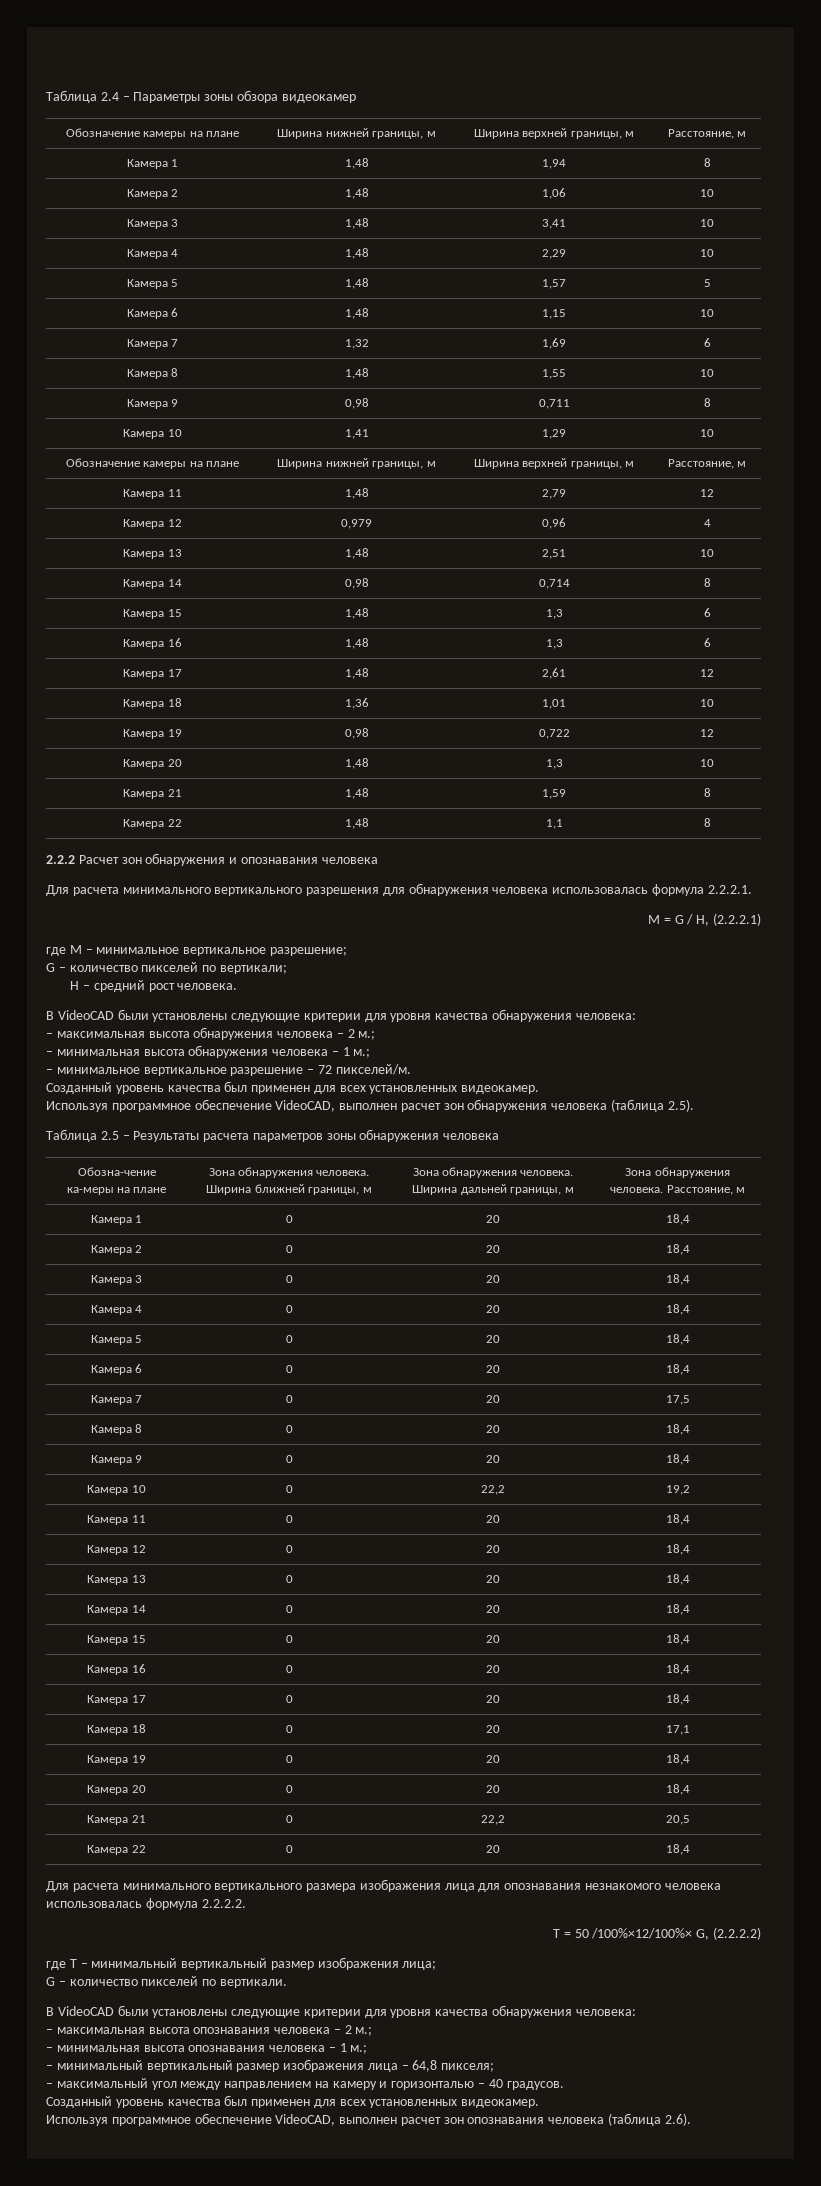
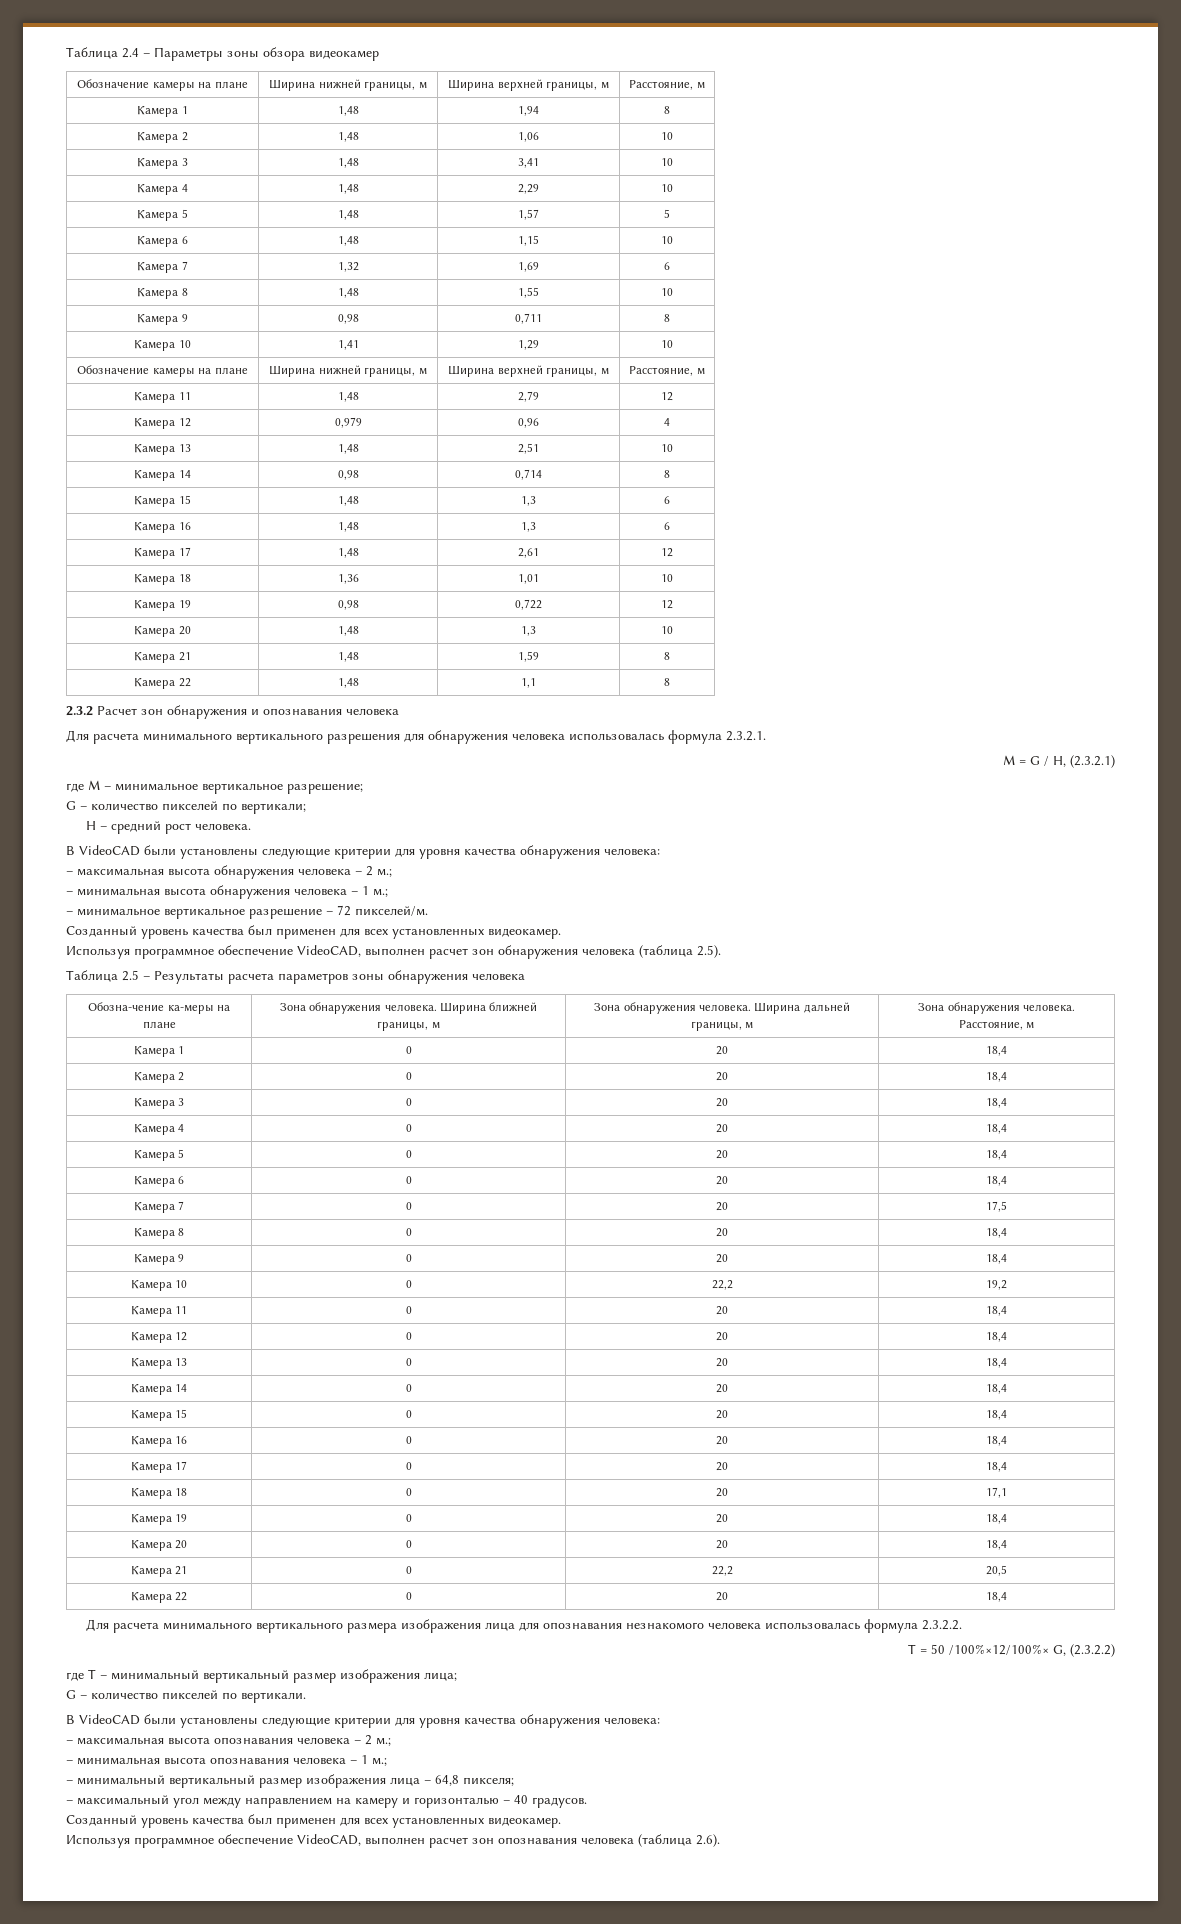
[46,855,75,864] 2.2.2 -> [66,706,93,716] 2.3.2
[707,885,752,894] 2.2.2.1. -> [726,731,766,741] 2.3.2.1.
[712,913,761,926] (2.2.2.1) -> [1070,755,1115,768] (2.3.2.1)
[201,1899,246,1908] 2.2.2.2. -> [921,1620,962,1630] 2.3.2.2.
[712,1927,761,1940] (2.2.2.2) -> [1070,1644,1115,1657] (2.3.2.2)

